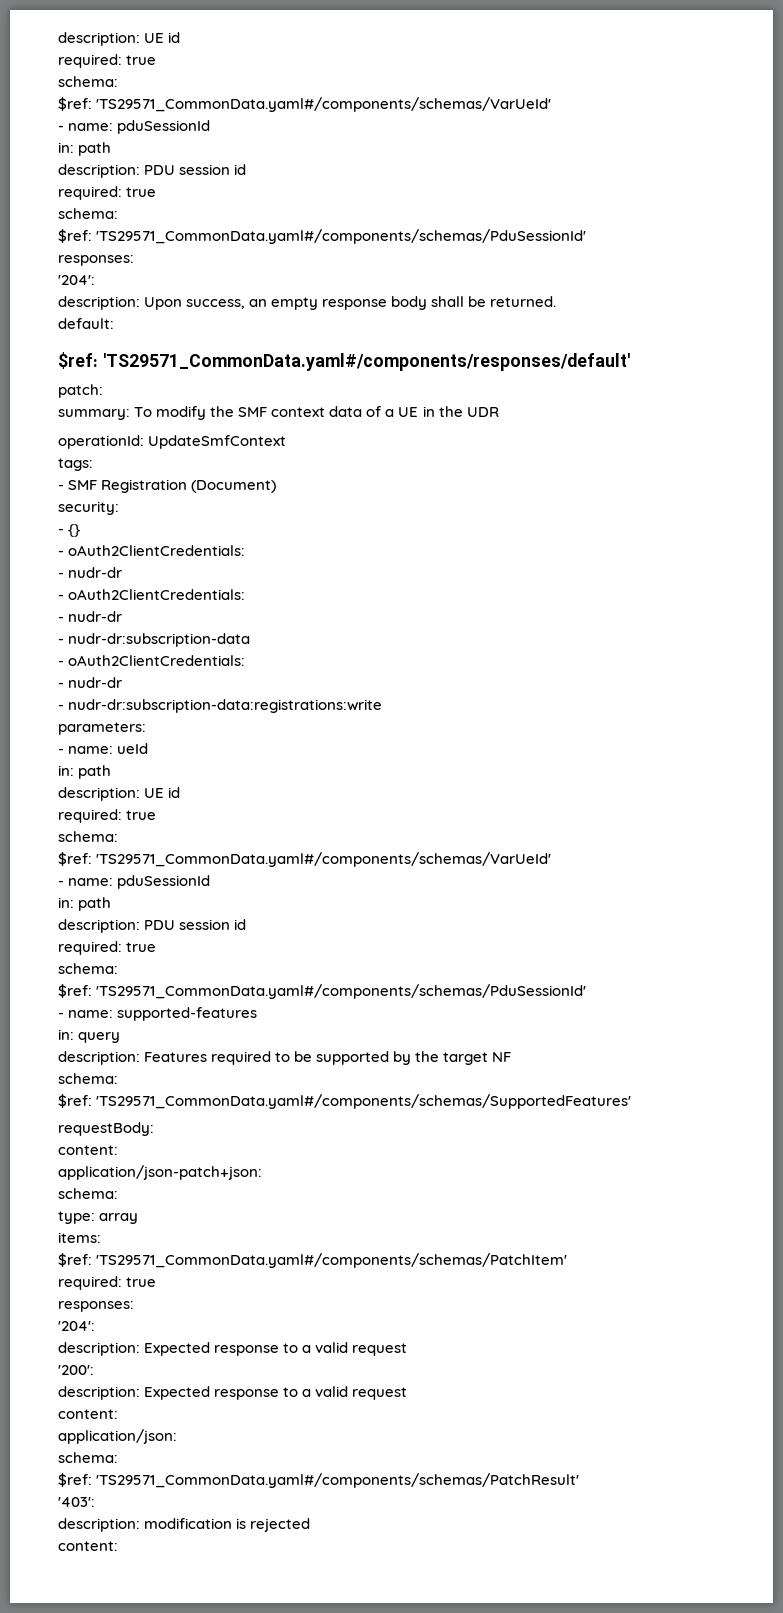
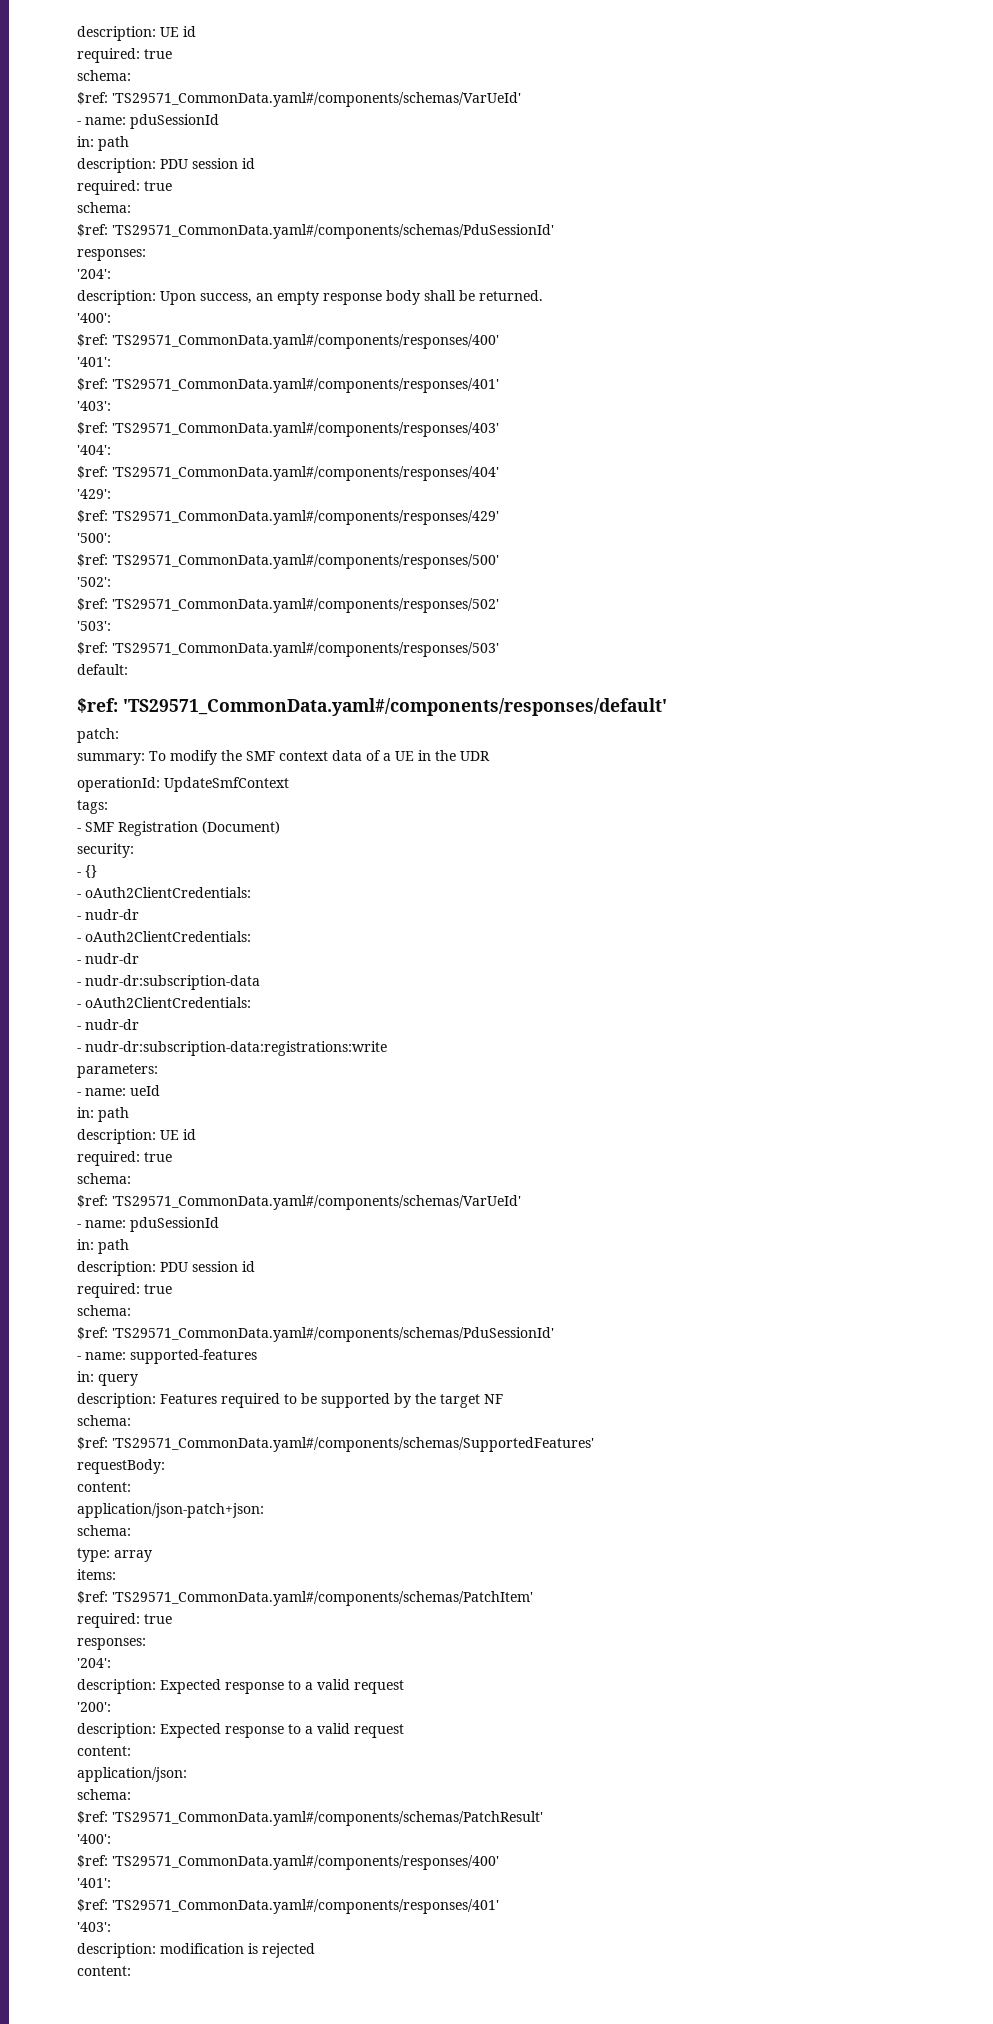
(557, 301) none -> [77,313,111,323] [77,334,499,349] [77,357,111,367] [77,378,499,393] [77,401,111,411] [77,422,499,437] [77,445,111,455] [77,466,499,481] [77,489,111,499] [77,510,499,525] [77,533,111,543] [77,554,499,569] [77,577,111,587] [77,598,499,613] [77,621,111,631] [77,642,499,657] // '400': // $ref: 'TS29571_CommonData.yaml#/components/responses/400' // '401': // $ref: 'TS29571_CommonData.yaml#/components/responses/401' // '403': // $ref: 'TS29571_CommonData.yaml#/components/responses/403' // '404': // $ref: 'TS29571_CommonData.yaml#/components/responses/404' // '429': // $ref: 'TS29571_CommonData.yaml#/components/responses/429' // '500': // $ref: 'TS29571_CommonData.yaml#/components/responses/500' // '502': // $ref: 'TS29571_CommonData.yaml#/components/responses/502' // '503': // $ref: 'TS29571_CommonData.yaml#/components/responses/503'
(580, 1480) none -> [77,1834,111,1844] [77,1855,499,1870] [77,1878,111,1888] [77,1899,499,1914] // '400': // $ref: 'TS29571_CommonData.yaml#/components/responses/400' // '401': // $ref: 'TS29571_CommonData.yaml#/components/responses/401'

